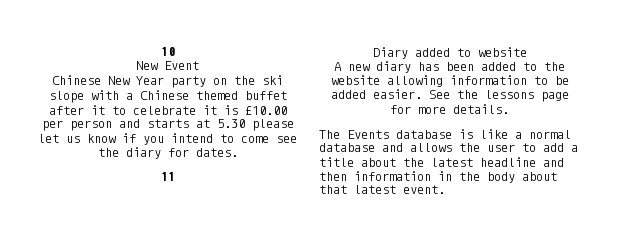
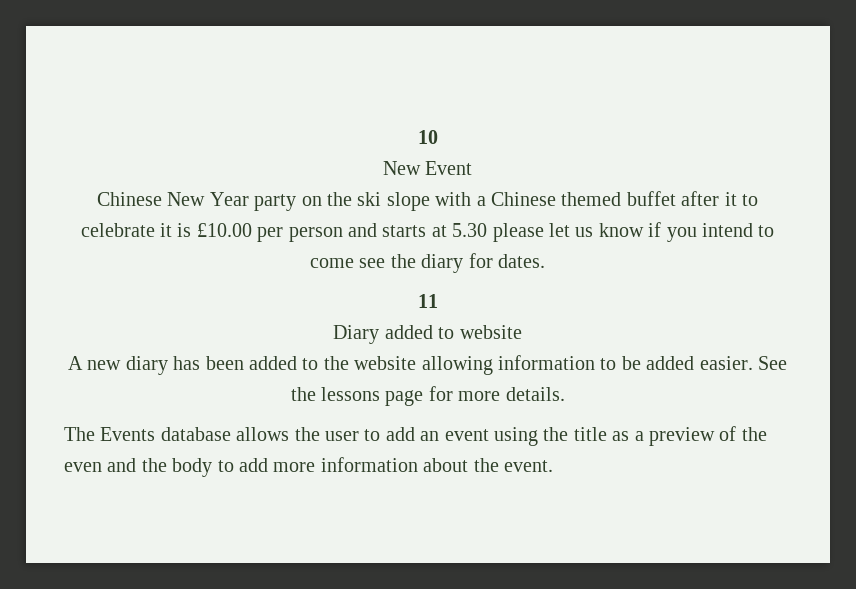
[459,129,571,139] [319,143,403,152] is like a normal database and -> (231, 434) none
[571,145,578,152] [319,157,564,167] [319,171,557,183] [319,185,396,194] a title about the latest headline and then information in the body about that latest -> [420,426,767,446] [64,457,499,477] an event using the title as a preview of the even and the body to add more information about the

